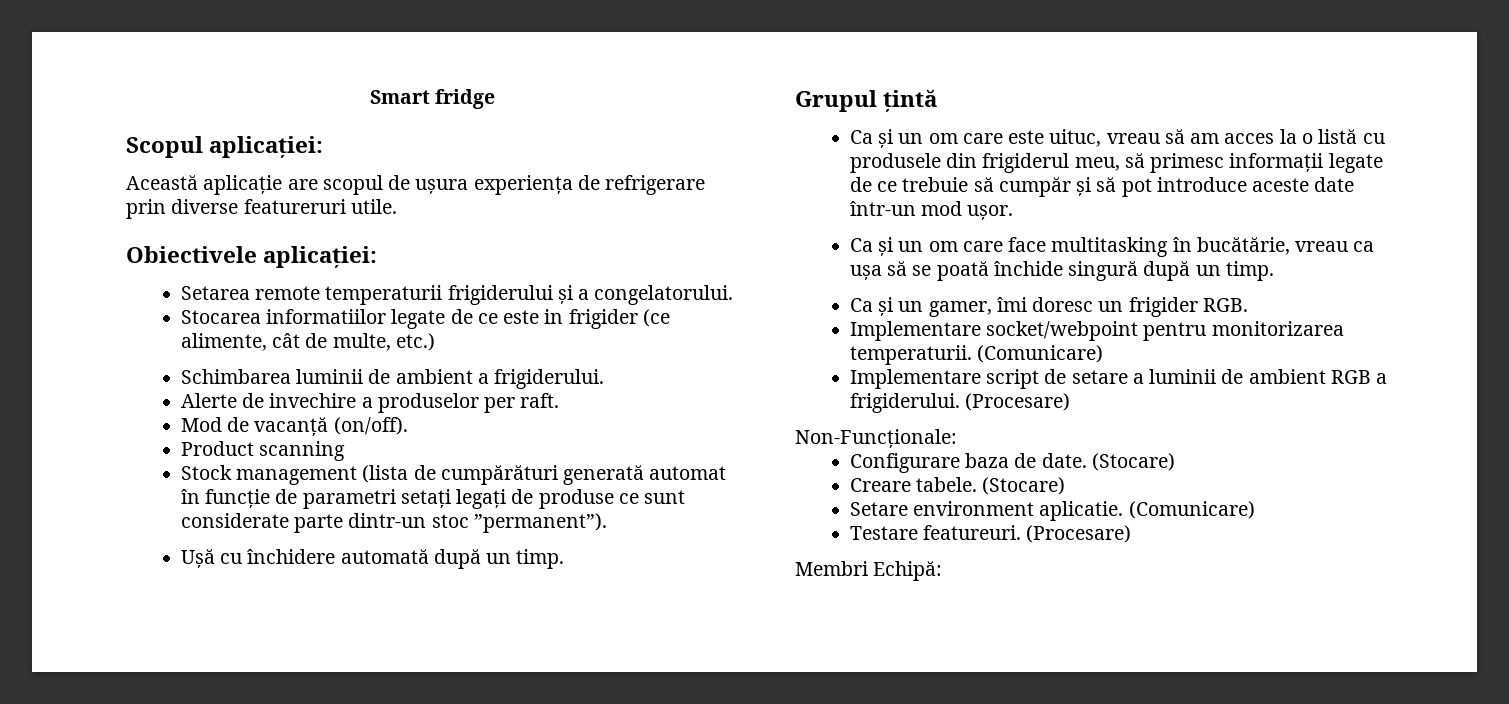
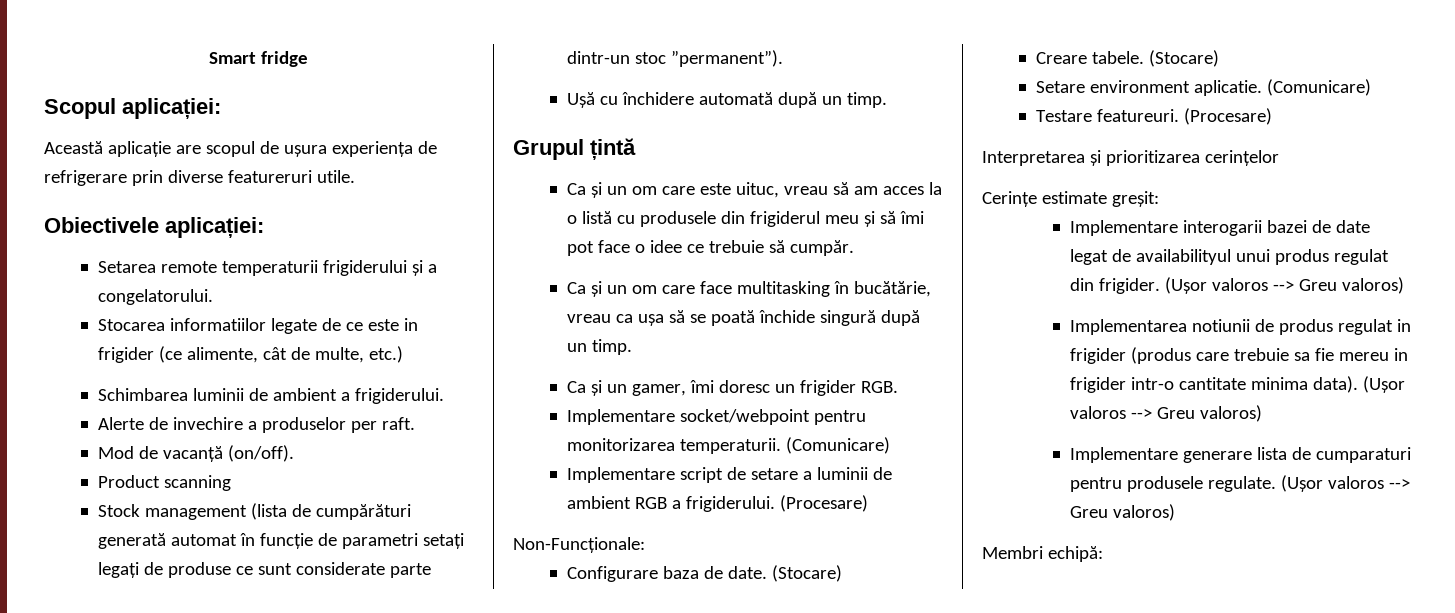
[1074,153,1383,173] [849,177,1355,197] [849,201,1014,220] meu, să primesc informații legate de ce trebuie să cumpăr și să pot introduce aceste date într-un mod ușor. -> [824,211,924,227] [566,240,854,256] meu și să îmi pot face o idee ce trebuie să cumpăr.
(1132, 534) none -> [982,150,1279,166] [982,191,1159,207] [1069,220,1370,236] [1069,249,1389,265] [1069,277,1404,294] [1069,319,1411,335] [1069,347,1408,364] [1069,376,1405,393] [1069,405,1262,422] [1069,447,1411,463] [1069,475,1410,492] [1069,504,1175,521] // Interpretarea și prioritizarea cerințelor // Cerințe estimate greșit: // Implementare interogarii bazei de date legat de availabilityul unui produs regulat din frigider. (Ușor valoros --> Greu valoros) // Implementarea notiunii de produs regulat in frigider (produs care trebuie sa fie mereu in frigider intr-o cantitate minima data). (Ușor valoros --> Greu valoros) // Implementare generare lista de cumparaturi pentru produsele regulate. (Ușor valoros --> Greu valoros)
[873,561,943,581] Echipă: -> [1047,546,1103,562] echipă:

